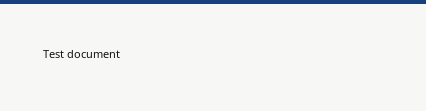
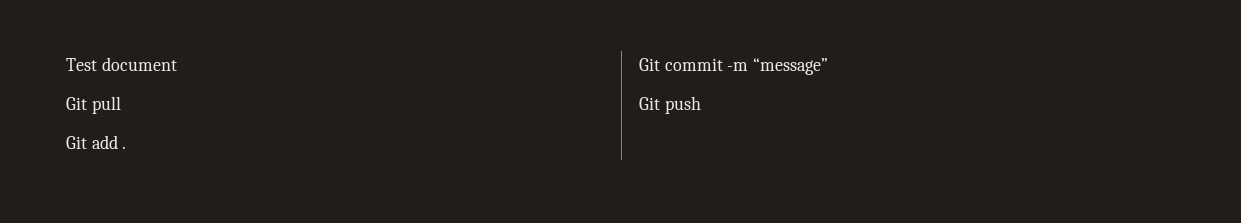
(120, 54) none -> [66,96,121,114] [66,135,127,149] [639,58,829,75] [639,96,701,114] // Git pull // Git add . // Git commit -m “message” // Git push

